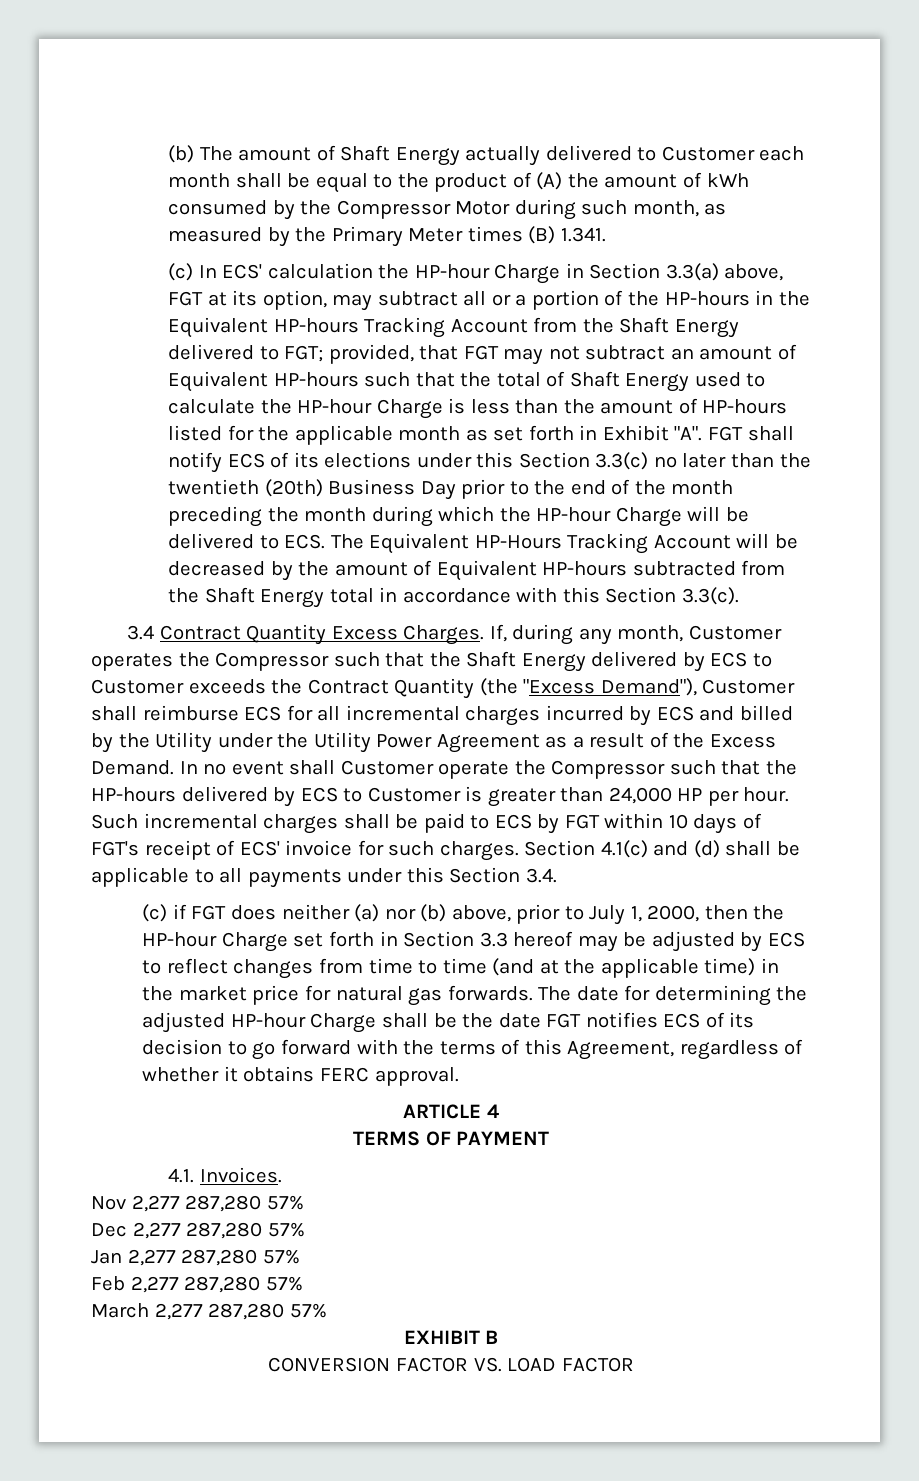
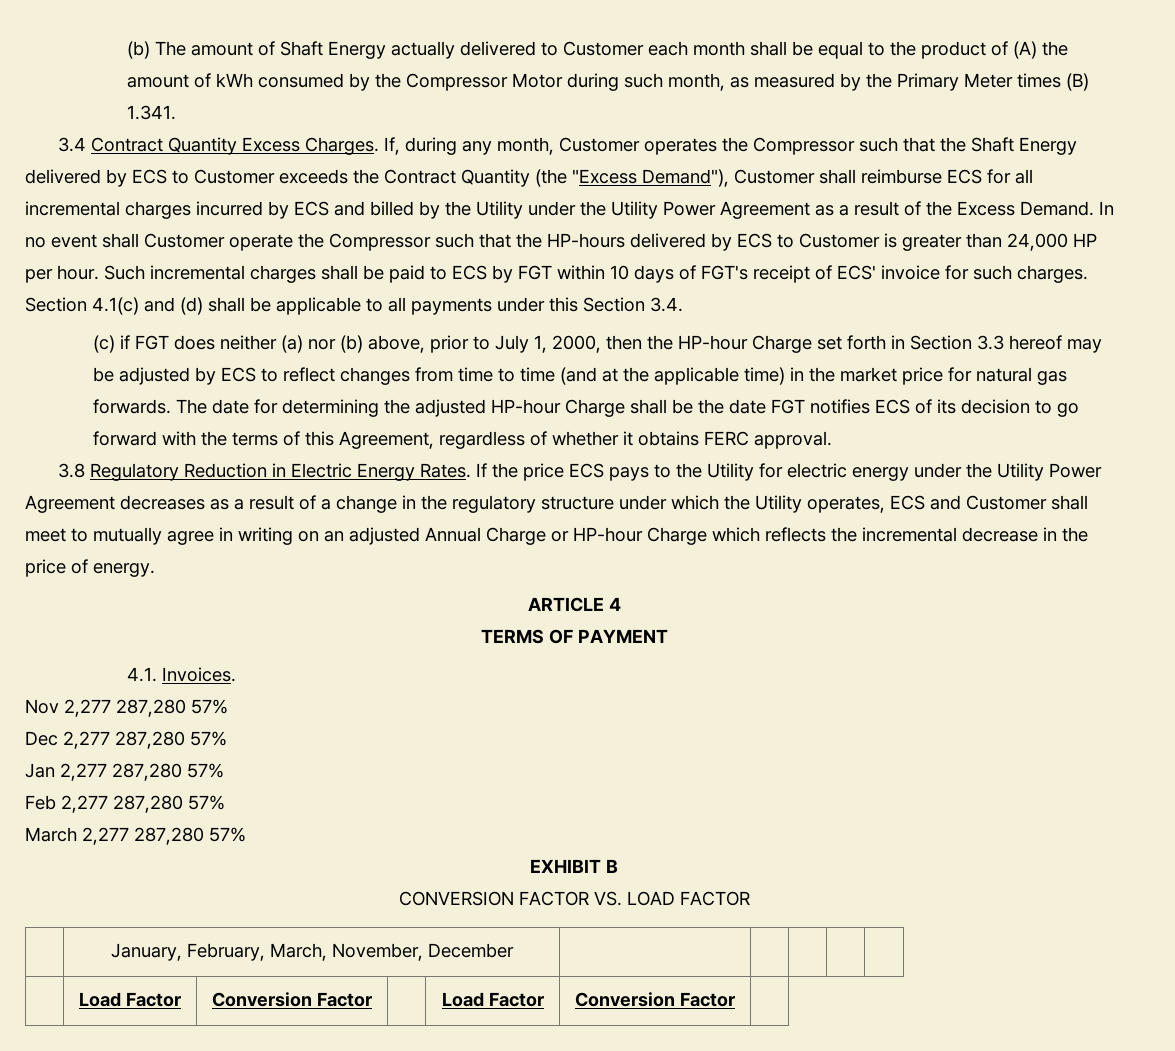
[168,263,784,284] [168,290,810,311] [168,317,739,338] [168,344,797,365] [168,371,766,392] [168,398,788,419] [168,425,794,445] [168,452,811,473] [168,479,734,500] [168,506,749,527] [168,533,798,554] [168,560,786,581] [168,587,739,608] // (c) In ECS' calculation the HP-hour Charge in Section 3.3(a) above, FGT at its option, may subtract all or a portion of the HP-hours in the Equivalent HP-hours Tracking Account from the Shaft Energy delivered to FGT; provided, that FGT may not subtract an amount of Equivalent HP-hours such that the total of Shaft Energy used to calculate the HP-hour Charge is less than the amount of HP-hours listed for the applicable month as set forth in Exhibit "A". FGT shall notify ECS of its elections under this Section 3.3(c) no later than the twentieth (20th) Business Day prior to the end of the month preceding the month during which the HP-hour Charge will be delivered to ECS. The Equivalent HP-Hours Tracking Account will be decreased by the amount of Equivalent HP-hours subtracted from the Shaft Energy total in accordance with this Section 3.3(c). -> (176, 112) none
(459, 1076) none -> [58,463,1103,481] [25,495,1088,513] [25,527,1088,545] [25,559,155,577] // 3.8 Regulatory Reduction in Electric Energy Rates. If the price ECS pays to the Utility for electric energy under the Utility Power Agreement decreases as a result of a change in the regulatory structure under which the Utility operates, ECS and Customer shall meet to mutually agree in writing on an adjusted Annual Charge or HP-hour Charge which reflects the incremental decrease in the price of energy.
(634, 1364) none -> [110,943,514,961] [79,992,181,1007] [212,992,372,1007] [441,992,544,1007] [575,992,735,1007] // | January, February, March, November, December | | | | | // | Load Factor | Conversion Factor | | Load Factor | Conversion Factor |

